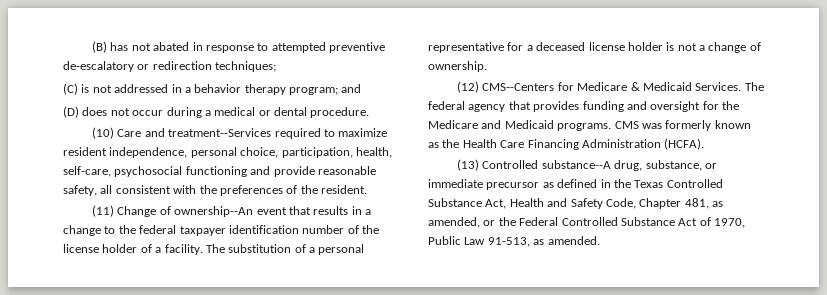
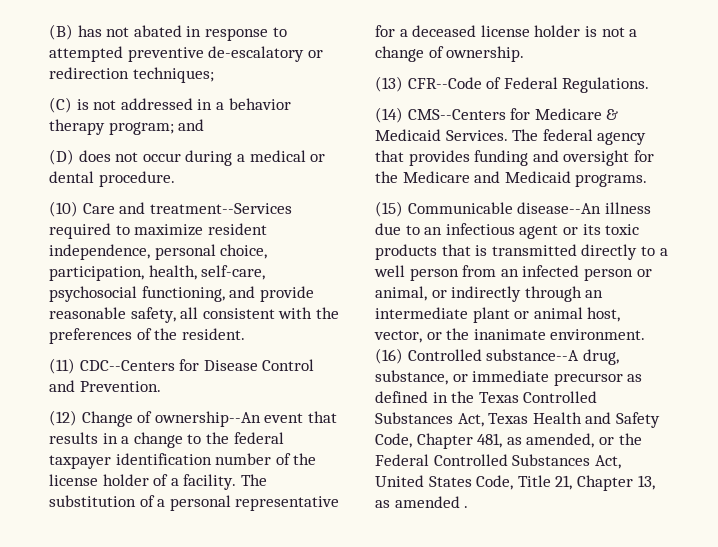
[185,166,247,177] functioning -> [141,286,225,302] functioning,
(115, 211) none -> [79,359,315,371] [49,380,161,392] [49,410,77,426] CDC--Centers for Disease Control and Prevention. // (12)
[457,81,480,93] (12) -> [375,76,650,93] [375,107,403,123] (13) CFR--Code of Federal Regulations. // (14)
[614,120,751,131] [428,138,705,150] [457,159,480,171] CMS was formerly known as the Health Care Financing Administration (HCFA). // (13) -> [375,201,651,217] [375,223,640,239] [375,244,668,260] [374,265,652,281] [375,286,604,302] [375,307,621,323] [374,328,646,343] [375,348,403,364] // (15) Communicable disease--An illness due to an infectious agent or its toxic products that is transmitted directly to a well person from an infected person or animal, or indirectly through an intermediate plant or animal host, vector, or the inanimate environment. (16)
[428,198,507,209] Substance Act, -> [375,412,529,427] Substances Act, Texas
[620,217,745,228] [428,236,600,247] Substance Act of 1970, Public Law 91-513, as amended. -> [512,454,621,469] [375,475,655,491] [375,496,469,508] Substances Act, United States Code, Title 21, Chapter 13, as amended .

